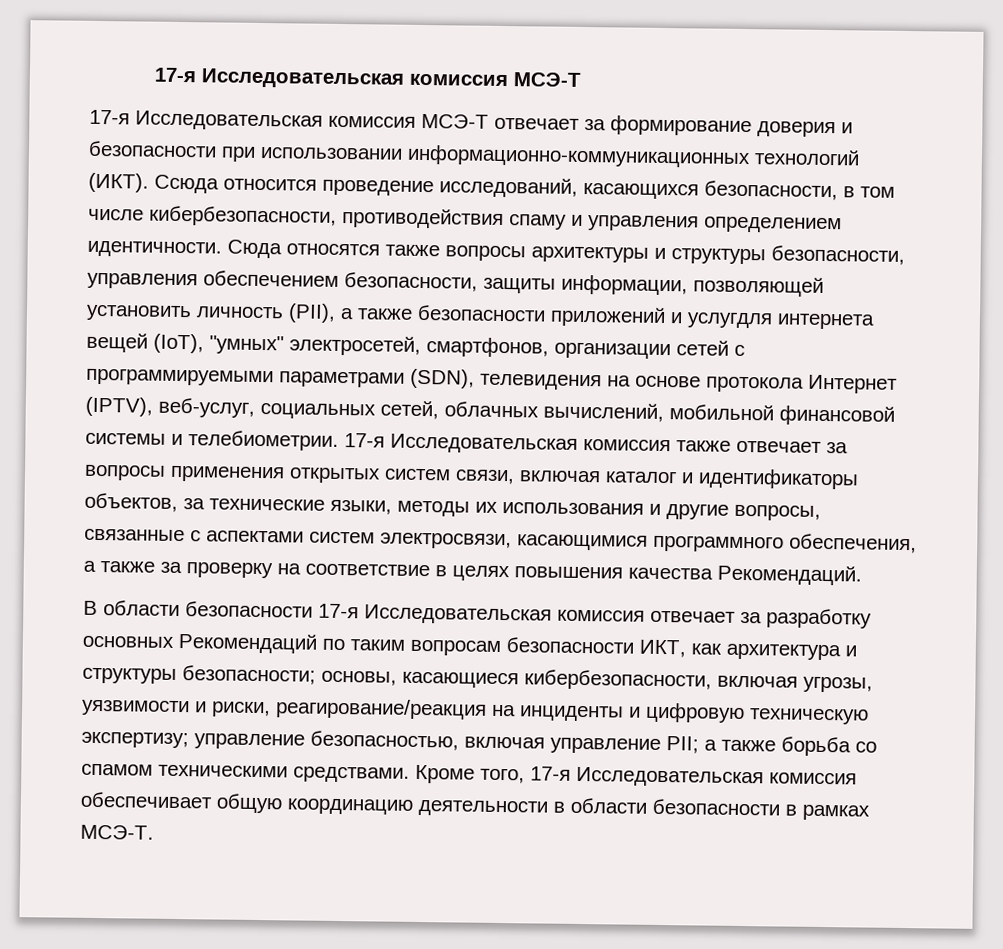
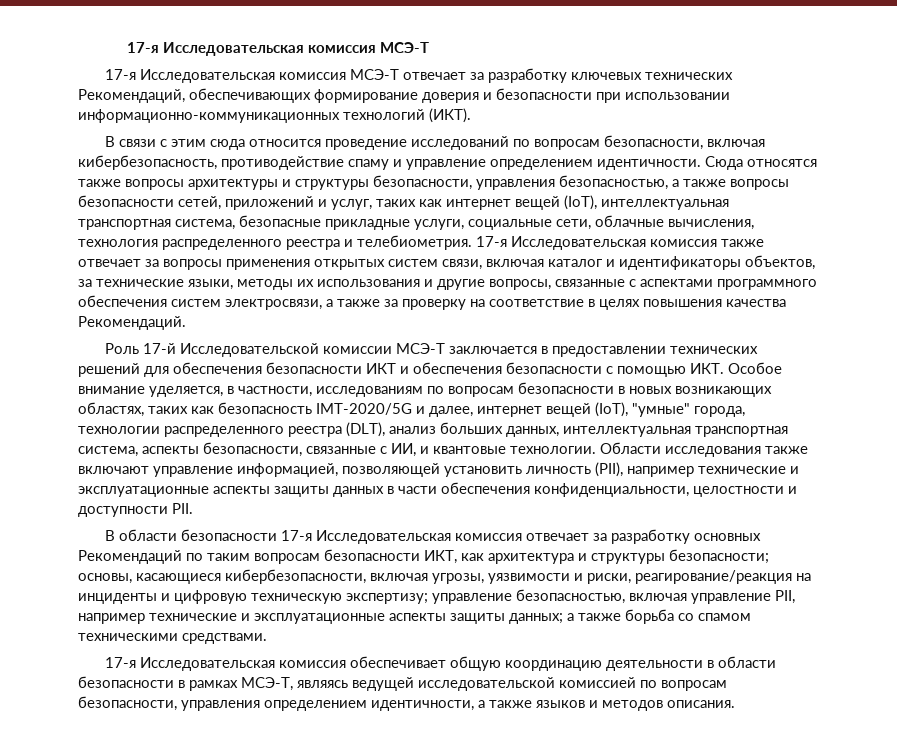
(606, 125) none -> [488,68,734,83] [78,88,311,103] разработку ключевых технических Рекомендаций, обеспечивающих
[154,174,895,201] [88,205,504,230] Ссюда относится проведение исследований, касающихся безопасности, в том числе кибербезопасности, противодействия -> [105,135,766,150] [78,155,344,170] // В связи с этим сюда относится проведение исследований по вопросам безопасности, включая кибербезопасность, противодействие
[588,215,699,232] управления -> [406,159,486,170] управление
[203,270,824,297] [86,303,875,330] [86,332,745,360] [86,368,898,394] [85,396,895,426] [85,430,339,451] обеспечением безопасности, защиты информации, позволяющей установить личность (PII), а также безопасности приложений и услугдля интернета вещей (IoT), "умных" электросетей, смартфонов, организации сетей с программируемыми параметрами (SDN), телевидения на основе протокола Интернет (IPTV), веб-услуг, социальных сетей, облачных вычислений, мобильной финансовой системы и телебиометрии. -> [559,175,789,190] [78,195,729,210] [78,215,754,230] [78,235,472,250] безопасностью, а также вопросы безопасности сетей, приложений и услуг, таких как интернет вещей (IoT), интеллектуальная транспортная система, безопасные прикладные услуги, социальные сети, облачные вычисления, технология распределенного реестра и телебиометрия.
[309,531,917,554] систем электросвязи, касающимися программного обеспечения, -> [717,279,817,290] [78,295,322,310] программного обеспечения систем электросвязи,
(862, 575) none -> [105,343,759,357] [78,362,782,377] [78,382,772,397] [78,402,745,417] [78,422,788,437] [78,442,808,457] [78,462,799,477] [78,482,797,497] [78,503,193,517] // Роль 17-й Исследовательской комиссии МСЭ-Т заключается в предоставлении технических решений для обеспечения безопасности ИКТ и обеспечения безопасности с помощью ИКТ. Особое внимание уделяется, в частности, исследованиям по вопросам безопасности в новых возникающих областях, таких как безопасность IMT-2020/5G и далее, интернет вещей (IoT), "умные" города, технологии распределенного реестра (DLT), анализ больших данных, интеллектуальная транспортная система, аспекты безопасности, связанные с ИИ, и квантовые технологии. Области исследования также включают управление информацией, позволяющей установить личность (PII), например технические и эксплуатационные аспекты защиты данных в части обеспечения конфиденциальности, целостности и доступности PII.
[666,736,699,754] PII; -> [775,590,795,604] [78,613,563,624] PII, например технические и эксплуатационные аспекты защиты данных;
[415,764,525,784] Кроме того, -> (267, 638) //
[80,824,154,840] МСЭ-Т. -> [241,677,727,691] [78,696,735,711] МСЭ-Т, являясь ведущей исследовательской комиссией по вопросам безопасности, управления определением идентичности, а также языков и методов описания.

